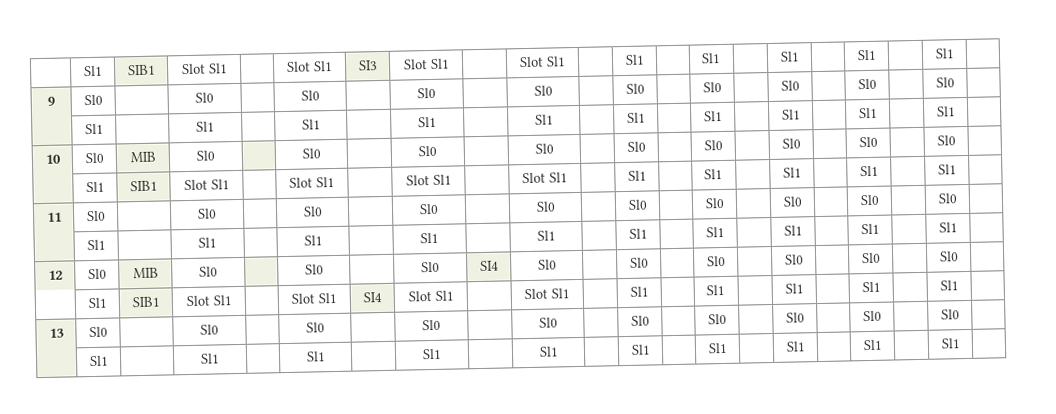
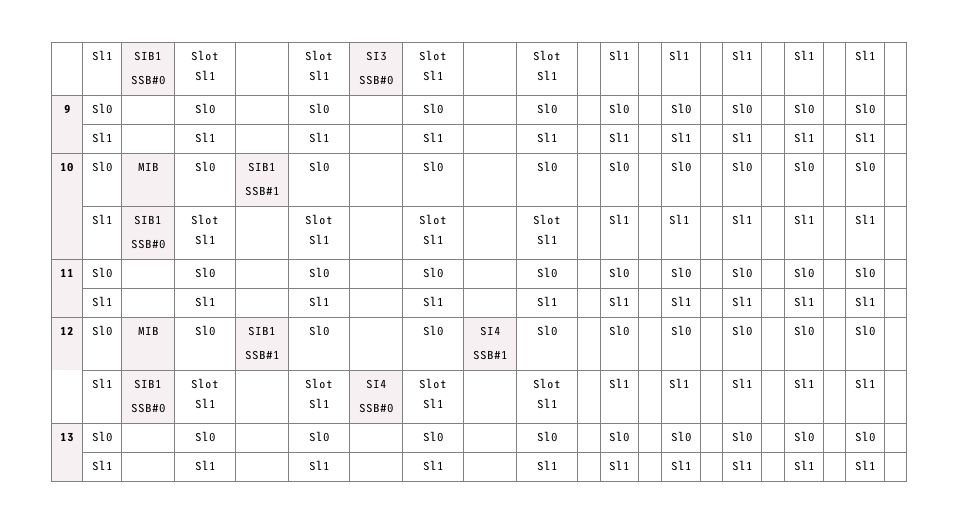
[83,65,103,77] [126,64,156,76] | Sl1 | SIB1 -> [91,50,113,61] [134,51,162,61] [130,75,166,85] | Sl1 | SIB1 // SSB#0
(378, 65) none -> [358,75,394,85] // SSB#0
(215, 155) none -> [248,162,276,172] [244,186,280,196] SIB1 // SSB#1
(158, 186) none -> [130,239,166,249] // SSB#0
(218, 271) none -> [248,326,276,336] [244,350,280,360] SIB1 // SSB#1
[537,259,557,270] [629,257,649,268] [706,255,726,267] [784,254,804,265] [861,252,881,264] [939,251,959,262] [87,297,107,309] [131,296,160,308] | Sl0 | | Sl0 | | Sl0 | | Sl0 | | Sl0 | | Sl0 | // | Sl1 | SIB1 -> [472,350,508,360] [536,325,558,336] [609,325,630,336] [670,325,692,336] [731,325,753,336] [793,325,815,336] [854,325,876,336] [91,378,113,389] [134,379,162,389] [130,403,166,413] // SSB#1 | Sl0 | | Sl0 | | Sl0 | | Sl0 | | Sl0 | | Sl0 | // | Sl1 | SIB1 // SSB#0
(382, 297) none -> [358,403,394,413] // SSB#0

